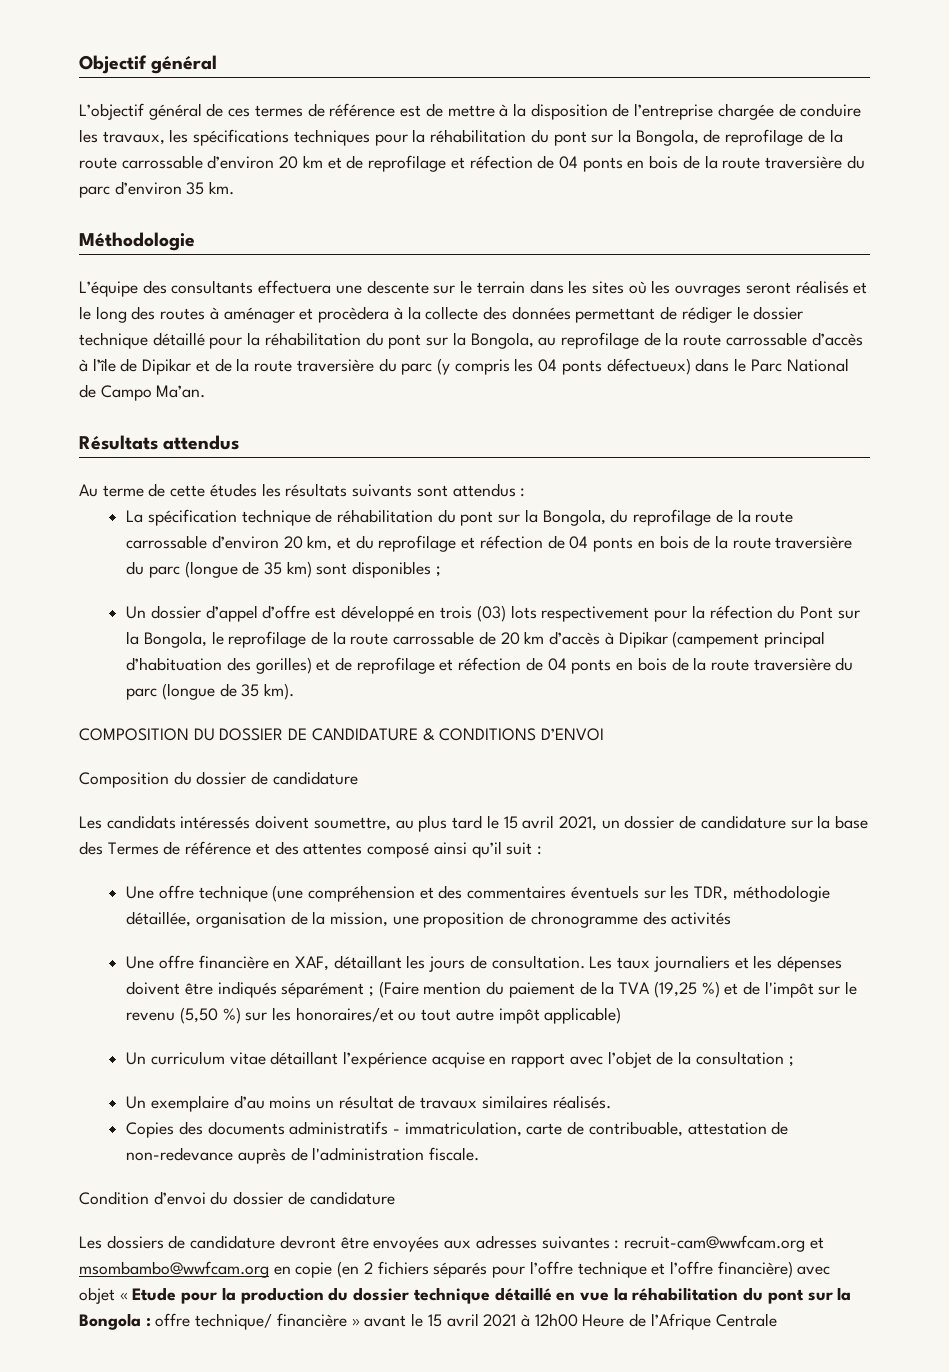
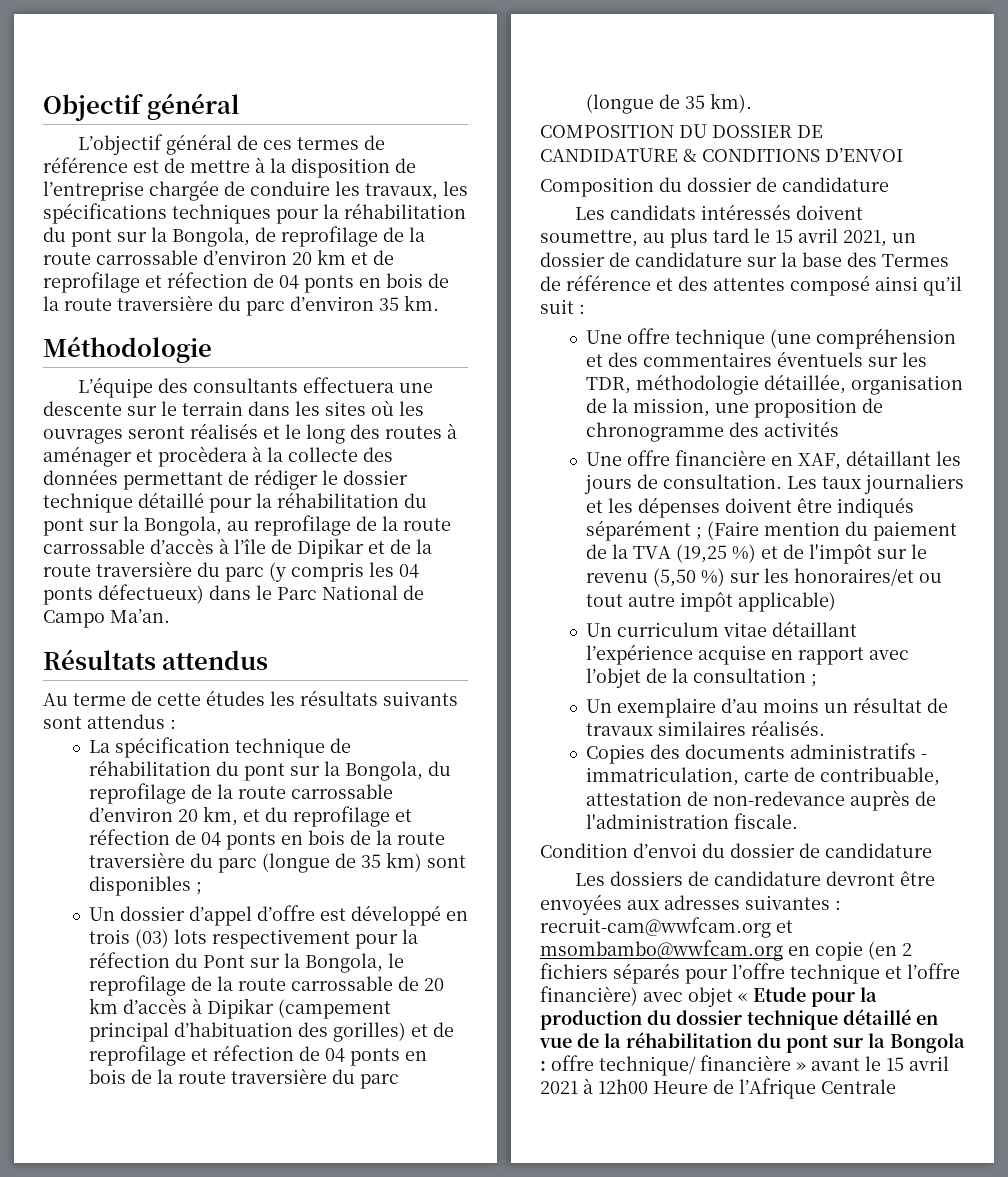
(609, 1296) none -> [577,1033,599,1048] de

